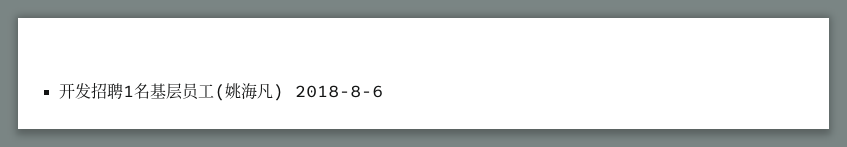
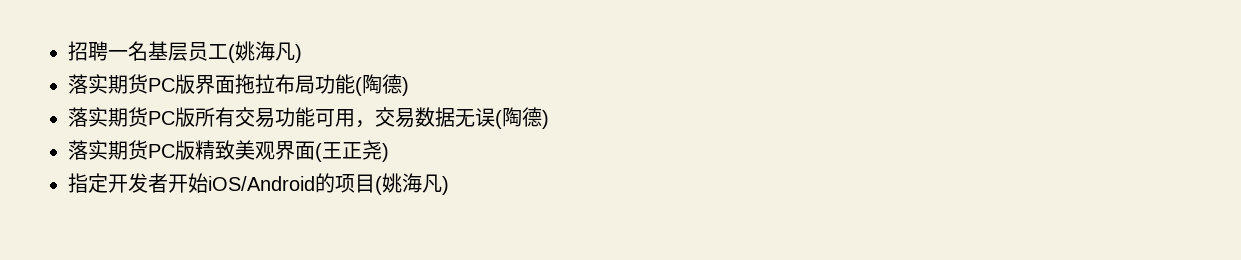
[58,82,134,100] 开发招聘1 -> [68,41,128,61] 招聘一
[294,85,383,98] 2018-8-6 -> [68,74,409,96] [68,107,549,129] [68,140,389,162] [68,173,449,195] // 落实期货PC版界面拖拉布局功能(陶德) // 落实期货PC版所有交易功能可用，交易数据无误(陶德) // 落实期货PC版精致美观界面(王正尧) // 指定开发者开始iOS/Android的项目(姚海凡)

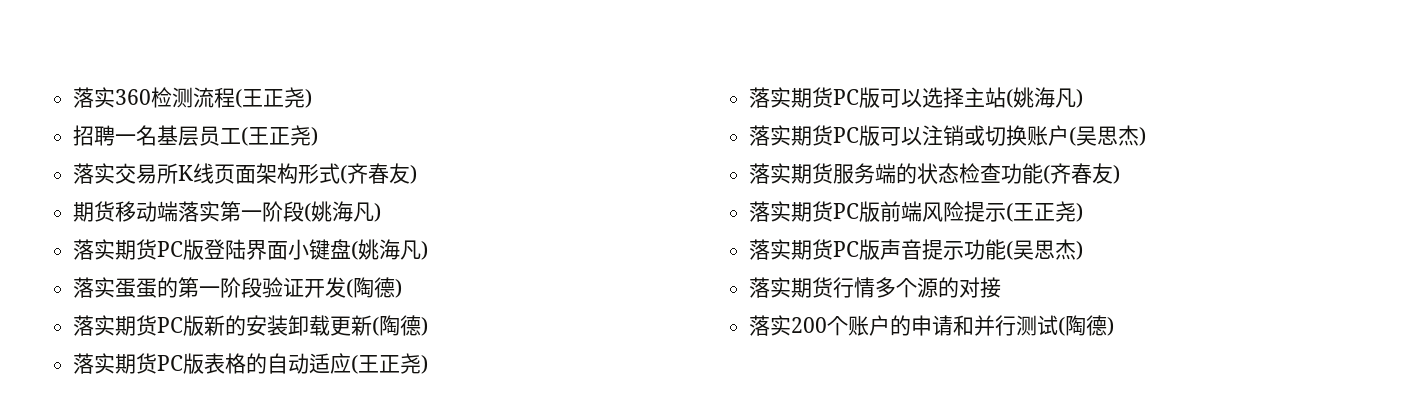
(68, 51) none -> [73,87,313,108] 落实360检测流程(王正尧) //
[235,41,302,63] [68,74,409,96] [68,107,549,129] [68,140,389,162] [68,173,442,195] 姚海凡) // 落实期货PC版界面拖拉布局功能(陶德) // 落实期货PC版所有交易功能可用，交易数据无误(陶德) // 落实期货PC版精致美观界面(王正尧) // 指定开发者开始iOS/Android的项目(姚海凡 -> [248,125,319,146] [73,163,418,184] [73,201,382,222] [73,239,429,260] [73,277,403,298] [73,315,429,336] [73,353,429,374] [749,87,1084,108] [749,125,1147,146] [749,163,1121,184] [749,201,1084,222] [749,239,1084,260] [749,277,1002,298] [749,315,1108,336] 王正尧) // 落实交易所K线页面架构形式(齐春友) // 期货移动端落实第一阶段(姚海凡) // 落实期货PC版登陆界面小键盘(姚海凡) // 落实蛋蛋的第一阶段验证开发(陶德) // 落实期货PC版新的安装卸载更新(陶德) // 落实期货PC版表格的自动适应(王正尧) // 落实期货PC版可以选择主站(姚海凡) // 落实期货PC版可以注销或切换账户(吴思杰) // 落实期货服务端的状态检查功能(齐春友) // 落实期货PC版前端风险提示(王正尧) // 落实期货PC版声音提示功能(吴思杰) // 落实期货行情多个源的对接 // 落实200个账户的申请和并行测试(陶德

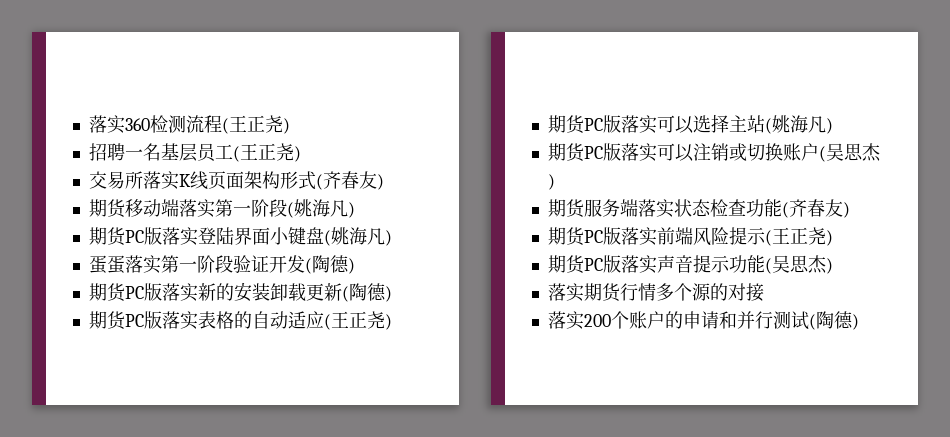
[73,163,179,184] 落实交易所 -> [88,171,179,190] 交易所落实
[73,239,205,260] 落实期货PC版 -> [88,227,198,246] 期货PC版落实
[73,277,179,298] 落实蛋蛋的 -> [88,255,161,274] 蛋蛋落实
[73,315,205,336] 落实期货PC版 -> [88,283,198,302] 期货PC版落实
[73,353,205,374] 落实期货PC版 -> [88,311,198,330] 期货PC版落实
[749,87,881,108] 落实期货PC版 -> [547,115,657,134] 期货PC版落实
[749,125,881,146] 落实期货PC版 -> [547,143,657,162] 期货PC版落实
[749,163,792,184] 落实 -> (555, 182) none
[896,163,918,184] 的 -> [637,199,674,218] 落实
[749,201,881,222] 落实期货PC版 -> [547,227,657,246] 期货PC版落实
[749,239,881,260] 落实期货PC版 -> [547,255,657,274] 期货PC版落实

